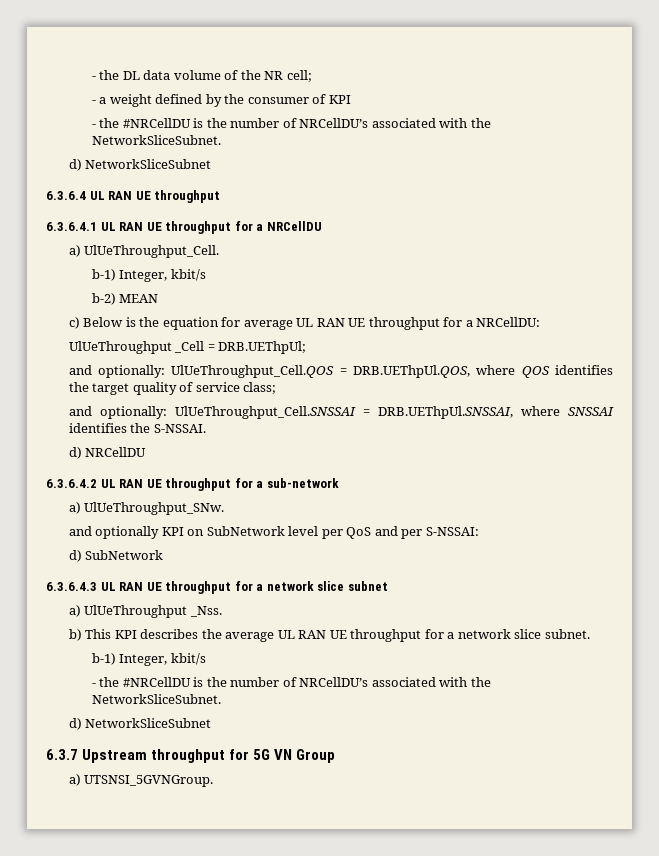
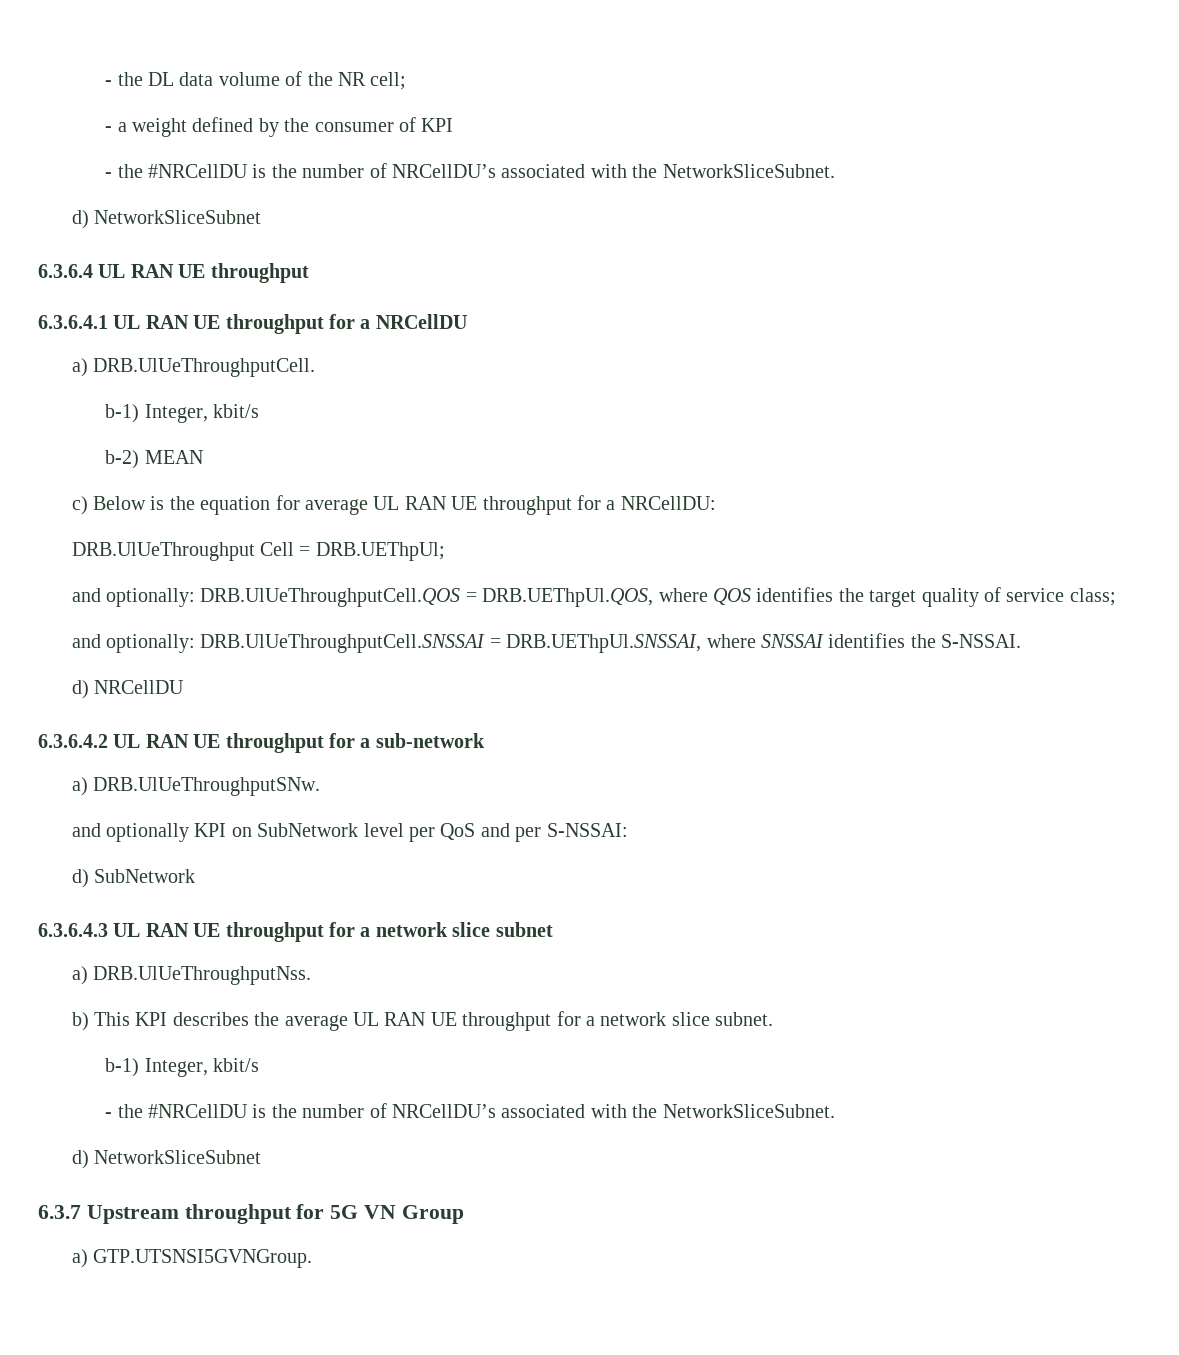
[84,245,220,258] UlUeThroughput_Cell. -> [93,358,316,377] DRB.UlUeThroughputCell.
[68,341,205,354] UlUeThroughput _Cell -> [71,542,295,561] DRB.UlUeThroughput Cell
[171,365,335,378] UlUeThroughput_Cell.QOS -> [200,588,461,607] DRB.UlUeThroughputCell.QOS
[174,406,356,419] UlUeThroughput_Cell.SNSSAI -> [200,634,486,653] DRB.UlUeThroughputCell.SNSSAI
[84,502,225,515] UlUeThroughput_SNw. -> [93,777,321,796] DRB.UlUeThroughputSNw.
[84,605,222,618] UlUeThroughput _Nss. -> [93,966,312,985] DRB.UlUeThroughputNss.
[84,775,214,787] UTSNSI_5GVNGroup. -> [93,1249,313,1268] GTP.UTSNSI5GVNGroup.

